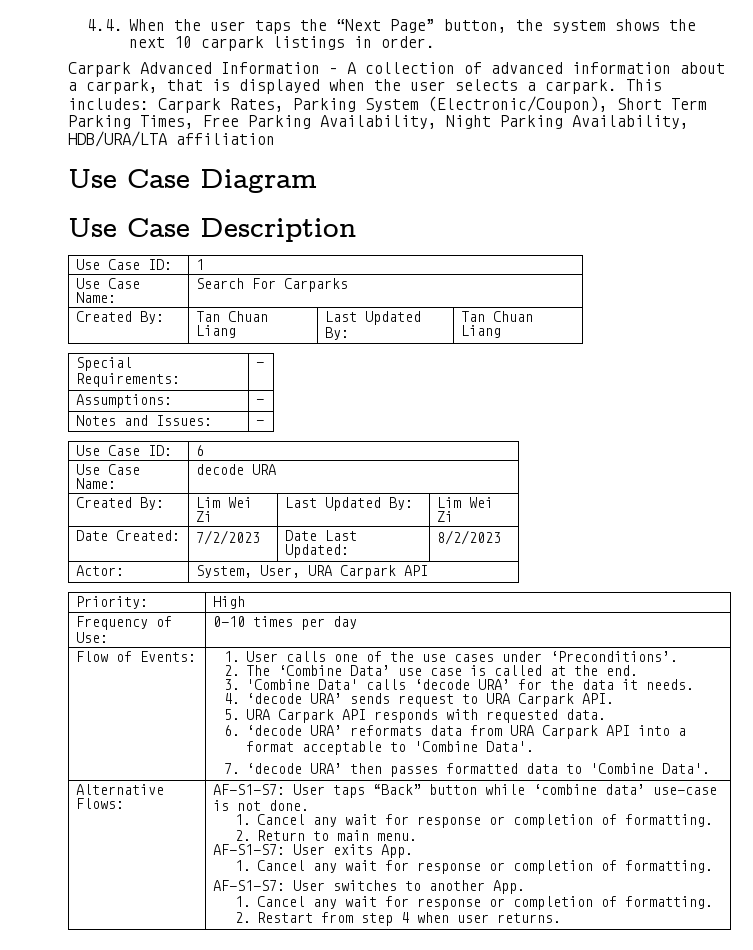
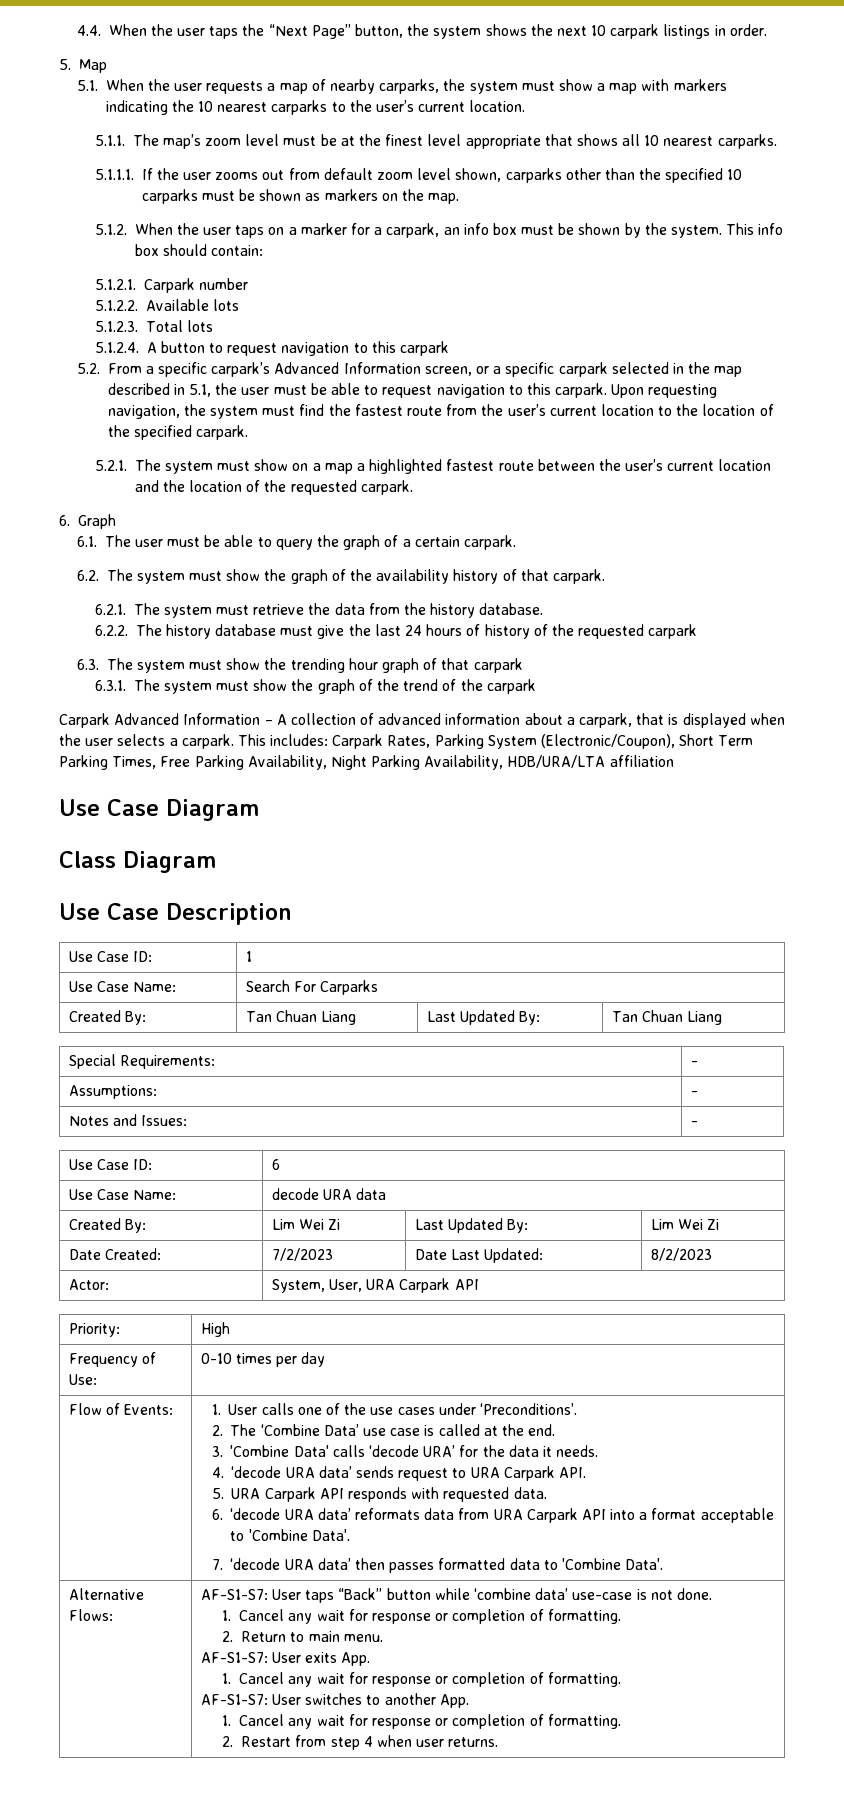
(436, 42) none -> [59,59,107,73] [76,79,727,94] [105,100,526,115] [94,134,777,149] [94,168,743,183] [141,189,460,204] [94,223,784,238] [134,244,264,256] [94,278,248,293] [94,299,239,311] [94,320,213,332] [94,341,449,356] [76,362,743,377] [107,383,718,398] [107,404,774,419] [107,425,249,440] [94,459,772,474] [134,480,413,495] [59,514,116,529] [76,535,516,550] [76,569,605,584] [94,603,544,618] [94,624,698,639] [76,658,523,673] [94,679,536,694] // 5. Map // 5.1. When the user requests a map of nearby carparks, the system must show a map with markers indicating the 10 nearest carparks to the user’s current location. // 5.1.1. The map’s zoom level must be at the finest level appropriate that shows all 10 nearest carparks. // 5.1.1.1. If the user zooms out from default zoom level shown, carparks other than the specified 10 carparks must be shown as markers on the map. // 5.1.2. When the user taps on a marker for a carpark, an info box must be shown by the system. This info box should contain: // 5.1.2.1. Carpark number // 5.1.2.2. Available lots // 5.1.2.3. Total lots // 5.1.2.4. A button to request navigation to this carpark // 5.2. From a specific carpark’s Advanced Information screen, or a specific carpark selected in the map described in 5.1, the user must be able to request navigation to this carpark. Upon requesting navigation, the system must find the fastest route from the user’s current location to the location of the specified carpark. // 5.2.1. The system must show on a map a highlighted fastest route between the user’s current location and the location of the requested carpark. // 6. Graph // 6.1. The user must be able to query the graph of a certain carpark. // 6.2. The system must show the graph of the availability history of that carpark. // 6.2.1. The system must retrieve the data from the history database. // 6.2.2. The history database must give the last 24 hours of history of the requested carpark // 6.3. The system must show the trending hour graph of that carpark // 6.3.1. The system must show the graph of the trend of the carpark
(317, 181) none -> [59,851,216,873] // Class Diagram
(276, 469) none -> [356,1188,387,1200] data
[309,693,342,704] URA’ -> [285,1466,352,1478] URA data’
[309,725,342,736] URA’ -> [284,1508,351,1520] URA data’
[309,763,342,774] URA’ -> [284,1558,351,1570] URA data’

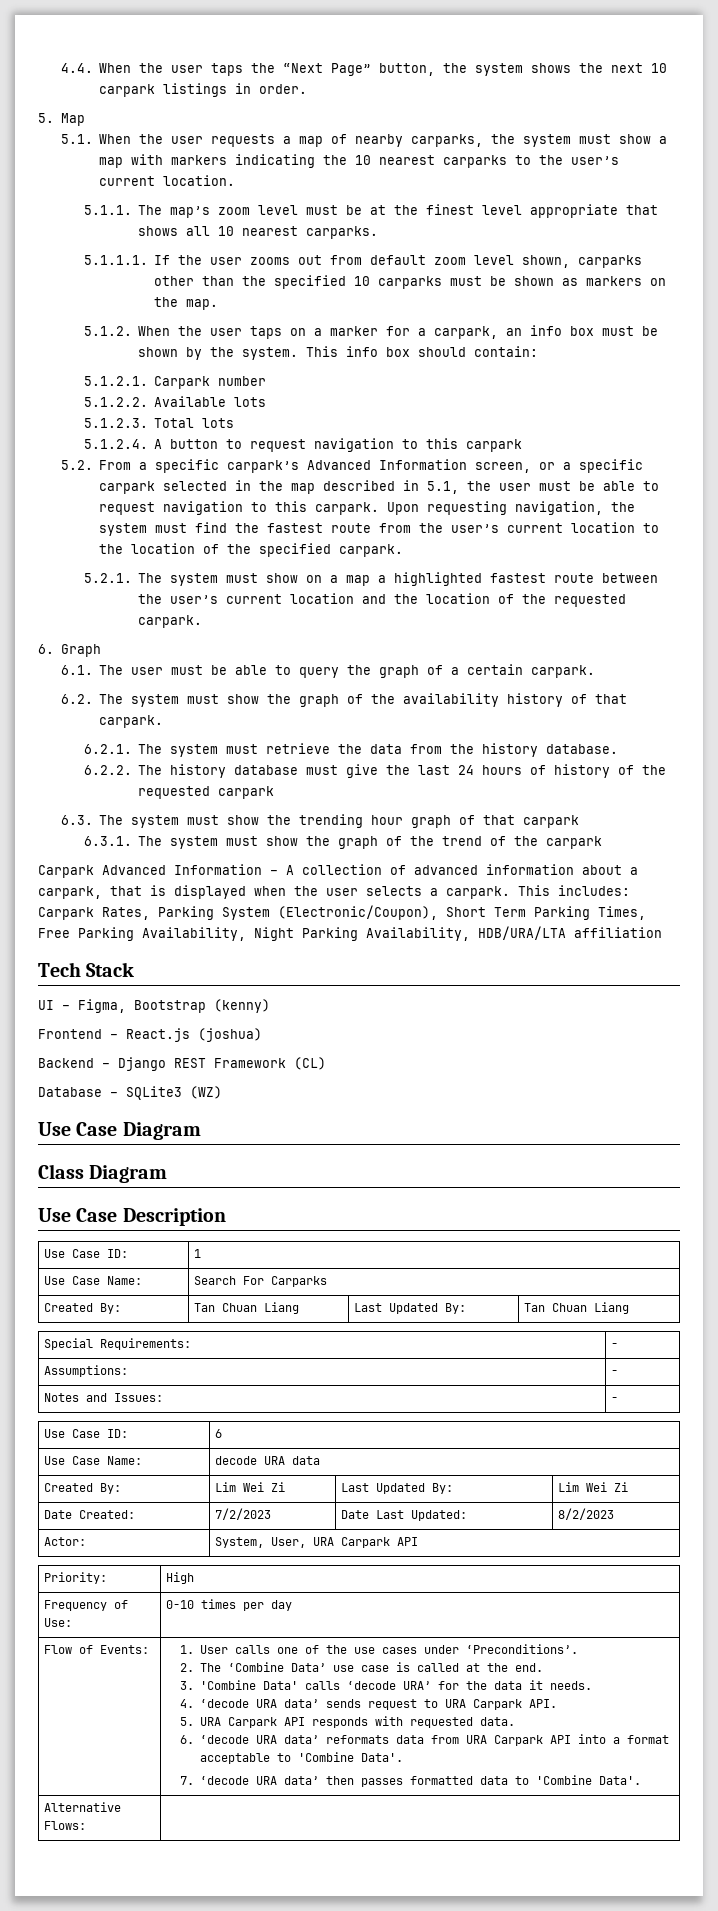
(674, 761) none -> [38,962,135,977] [38,999,270,1013] [38,1028,262,1042] [38,1057,326,1071] [38,1086,222,1100] // Tech Stack // UI – Figma, Bootstrap (kenny) // Frontend – React.js (joshua) // Backend – Django REST Framework (CL) // Database – SQLite3 (WZ)
[200,1588,712,1603] [222,1609,621,1624] [222,1631,383,1642] [200,1652,371,1666] [222,1672,621,1687] [200,1693,469,1708] [222,1714,621,1729] [222,1735,499,1750] AF-S1-S7: User taps “Back” button while ‘combine data’ use-case is not done. // 1. Cancel any wait for response or completion of formatting. // 2. Return to main menu. // AF-S1-S7: User exits App. // 1. Cancel any wait for response or completion of formatting. // AF-S1-S7: User switches to another App. // 1. Cancel any wait for response or completion of formatting. // 2. Restart from step 4 when user returns. -> (87, 1825) none

